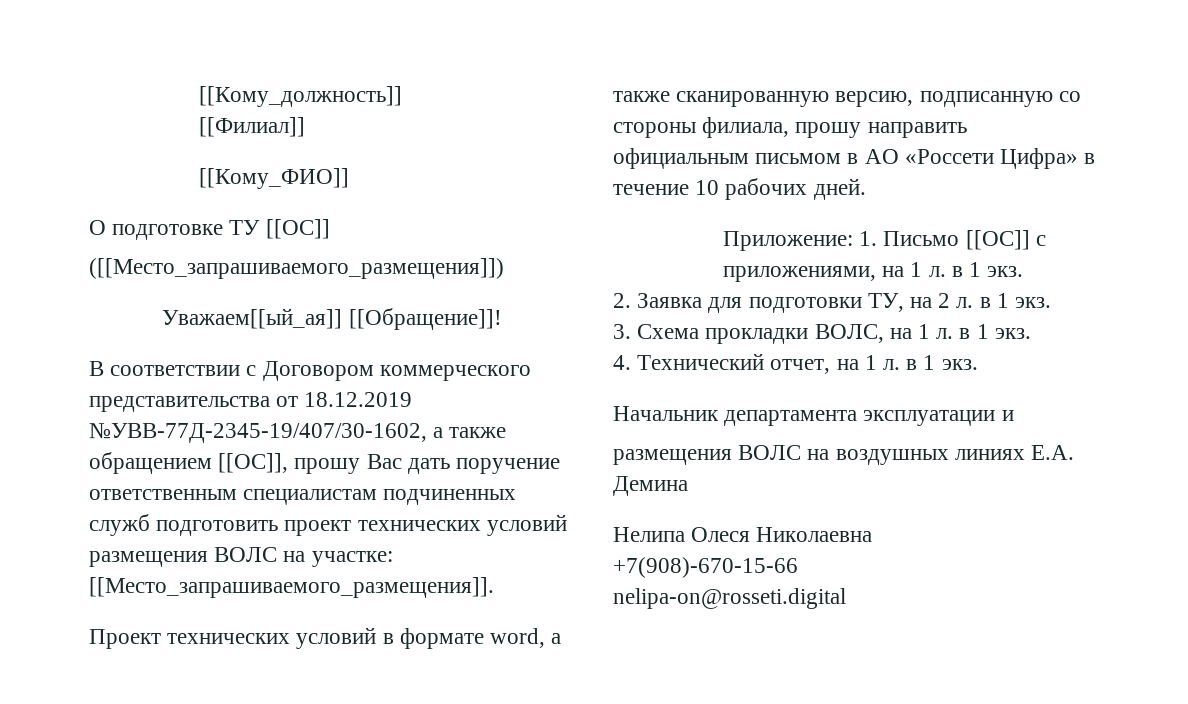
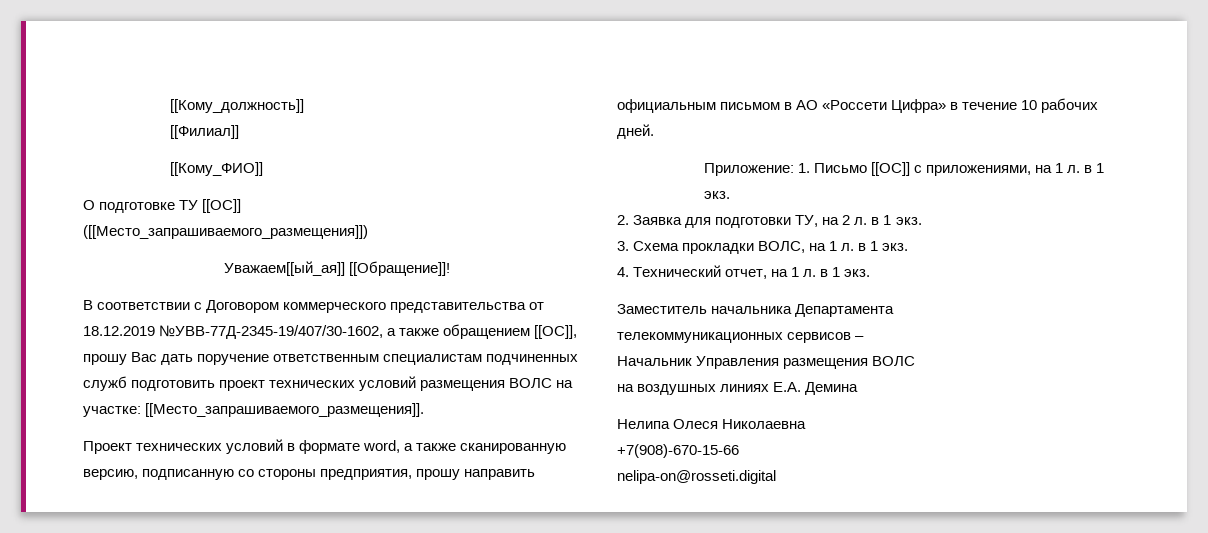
[702,117,790,138] филиала, -> [320,469,413,480] предприятия,
[613,406,1014,426] [613,445,802,465] Начальник департамента эксплуатации и // размещения ВОЛС -> [617,304,895,317] [617,332,865,343] [617,356,916,369] Заместитель начальника Департамента // телекоммуникационных сервисов – // Начальник Управления размещения ВОЛС //

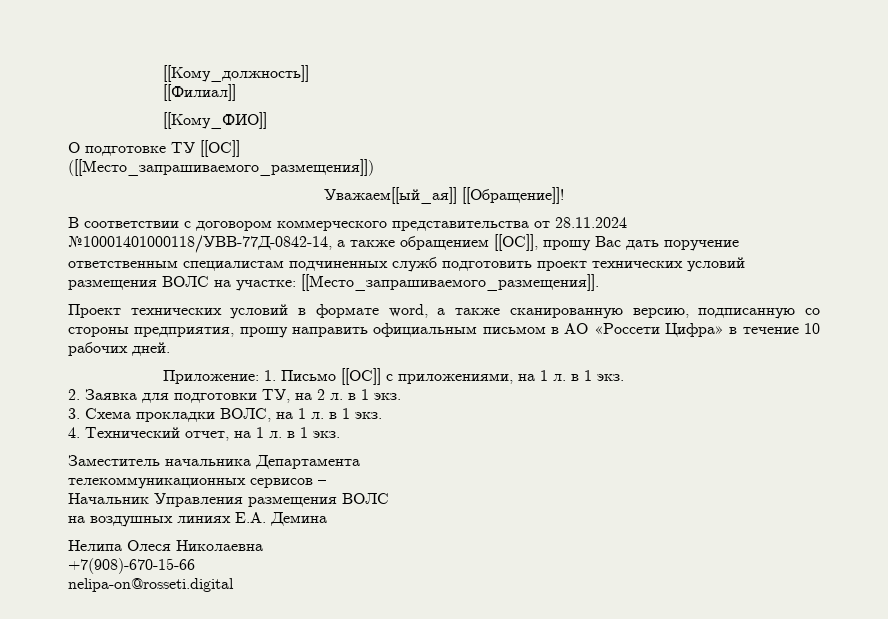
[206,300,280,313] Договором -> [196,220,272,231] договором
[83,325,384,339] 18.12.2019 №УВВ-77Д-2345-19/407/30-1602, -> [555,217,627,228] [68,235,332,253] 28.11.2024 №10001401000118/УВВ-77Д-0842-14,

